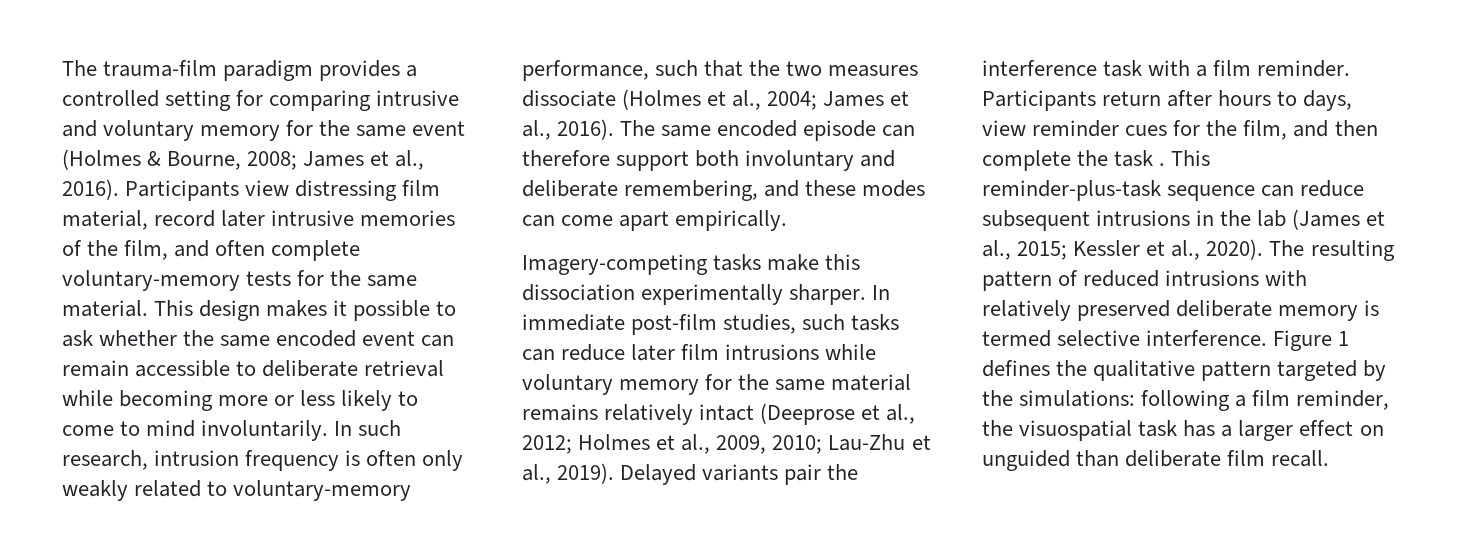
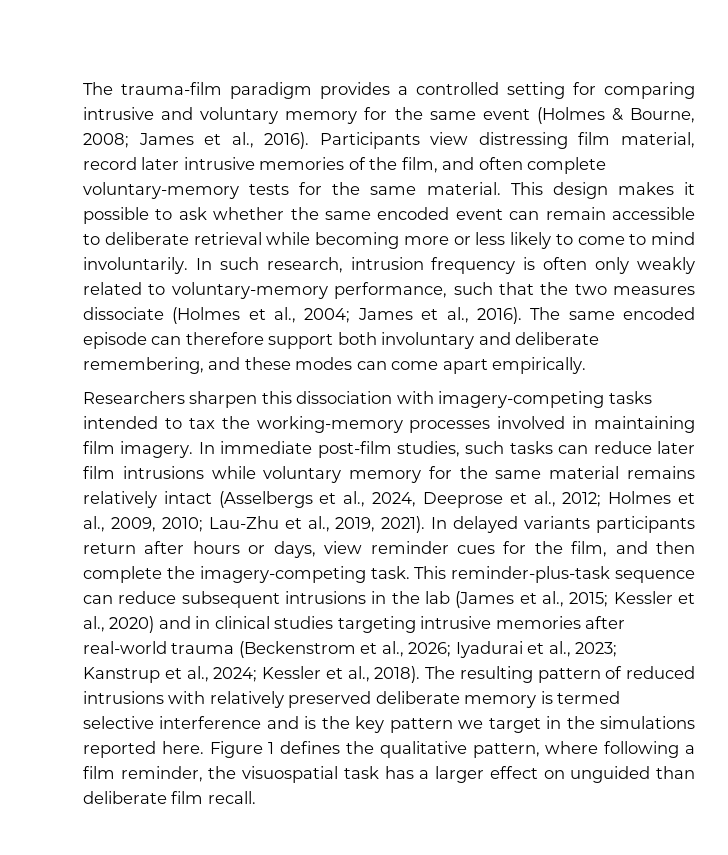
[522,254,861,275] [522,284,867,305] Imagery-competing tasks make this dissociation experimentally sharper. -> [83,391,652,408] [83,416,695,433] [83,441,194,458] Researchers sharpen this dissociation with imagery-competing tasks intended to tax the working-memory processes involved in maintaining film imagery.
[760,403,856,425] (Deeprose -> [218,491,503,508] (Asselbergs et al., 2024, Deeprose
[557,463,859,485] [982,60,1351,77] [982,90,1096,111] 2019). Delayed variants pair the interference task with a film reminder. Participants -> [335,516,696,533] 2019, 2021). In delayed variants participants
[1277,91,1298,106] to -> [248,545,266,554] or
[1114,150,1166,167] task . -> [199,566,410,583] imagery-competing task.
[1206,239,1264,260] 2020). -> [109,616,626,633] [83,641,618,658] [83,666,421,683] 2020) and in clinical studies targeting intrusive memories after real-world trauma (Beckenstrom et al., 2026; Iyadurai et al., 2023; Kanstrup et al., 2024; Kessler et al., 2018).
[1146,330,1268,346] interference. -> [159,716,695,733] [83,741,204,758] interference and is the key pattern we target in the simulations reported here.
[1201,360,1387,381] [982,390,1136,407] pattern targeted by the simulations: -> [472,741,599,758] pattern, where

